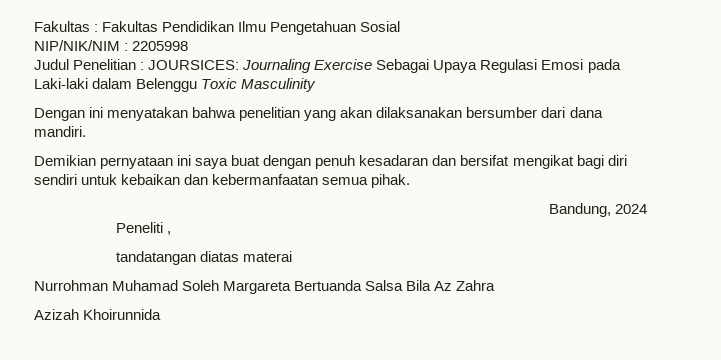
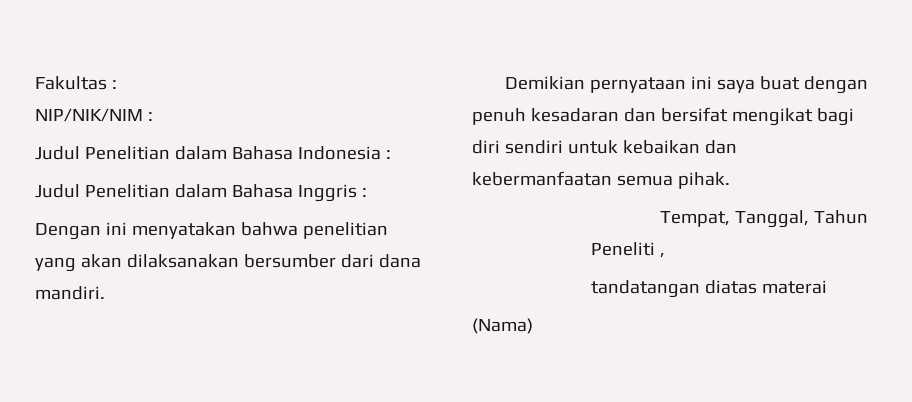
[102,21,401,35] Fakultas Pendidikan Ilmu Pengetahuan Sosial -> (117, 84) none
[132,41,189,51] [34,59,621,73] [34,78,317,92] 2205998 // Judul Penelitian : JOURSICES: Journaling Exercise Sebagai Upaya Regulasi Emosi pada Laki-laki dalam Belenggu Toxic Masculinity -> [35,146,391,160] [35,184,367,202] // Judul Penelitian dalam Bahasa Indonesia : // Judul Penelitian dalam Bahasa Inggris :
[548,203,647,217] Bandung, 2024 -> [660,210,868,228] Tempat, Tanggal, Tahun
[34,280,496,294] [34,309,162,320] Nurrohman Muhamad Soleh Margareta Bertuanda Salsa Bila Az Zahra // Azizah Khoirunnida -> [472,318,533,334] (Nama)

